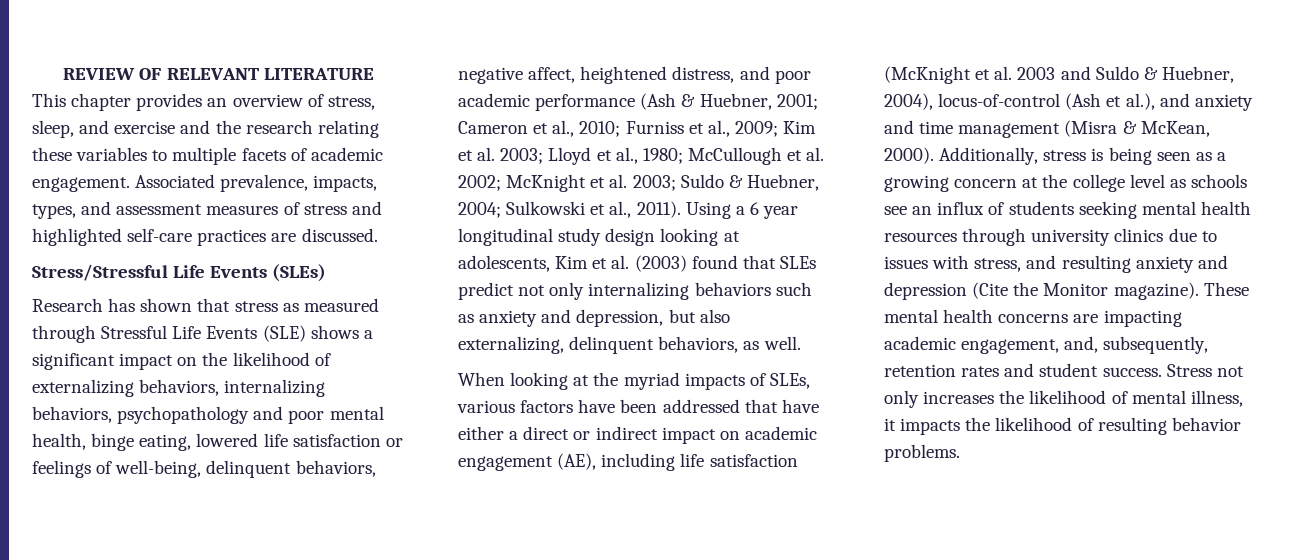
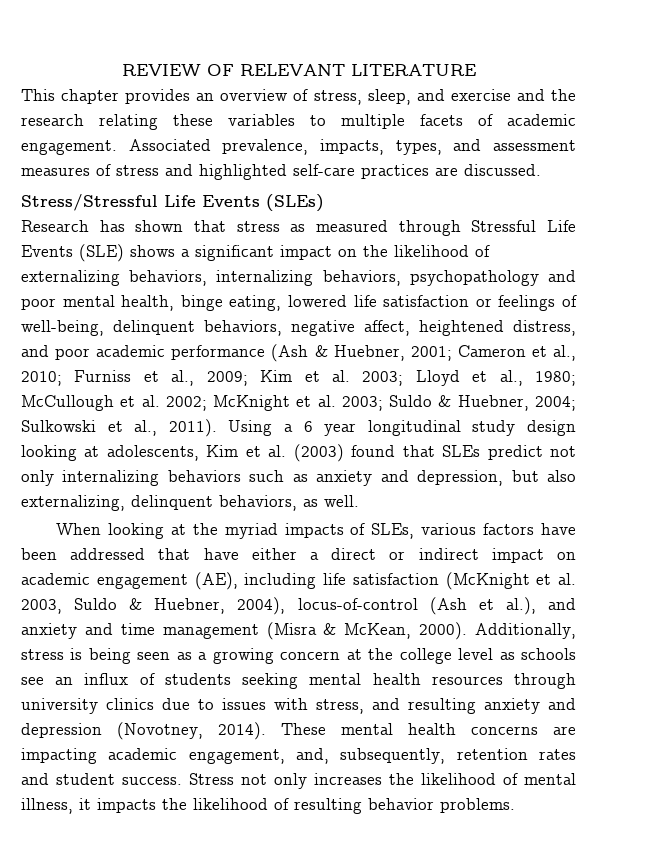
[1017,66,1091,80] 2003 and -> [21,599,62,614] 2003,
[972,282,1199,300] (Cite the Monitor magazine). -> [117,722,266,740] (Novotney, 2014).

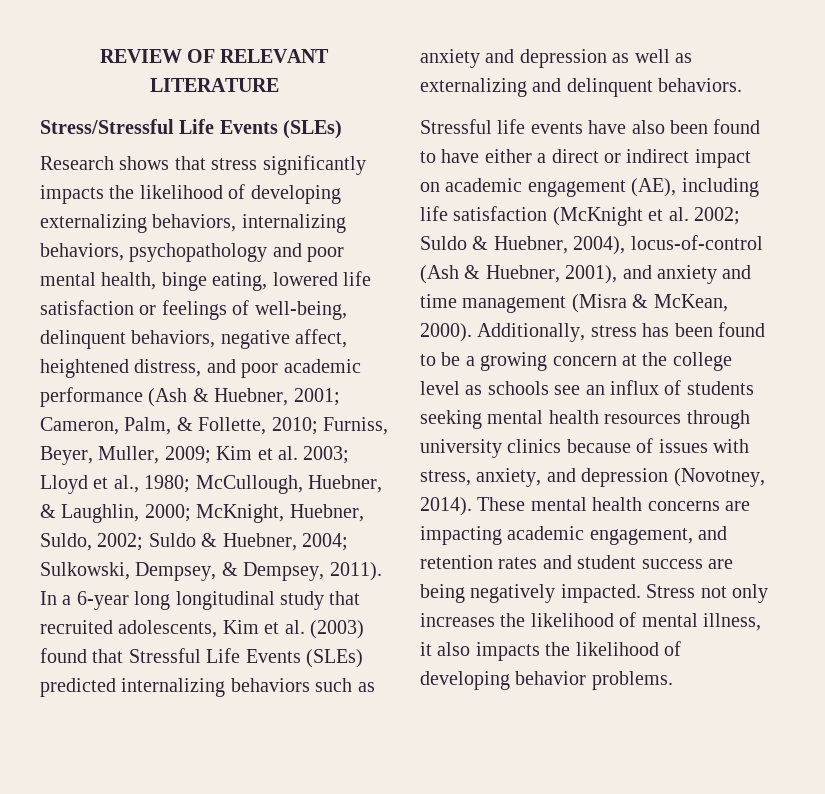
[21,89,576,105] [21,114,576,130] [21,139,577,155] [21,164,541,180] // This chapter provides an overview of stress, sleep, and exercise and the research relating these variables to multiple facets of academic engagement. Associated prevalence, impacts, types, and assessment measures of stress and highlighted self-care practices are discussed. -> (279, 85) none
[99,220,576,236] [21,244,490,262] has shown that stress as measured through Stressful Life Events (SLE) shows a significant impact on the likelihood of -> [119,155,366,175] [40,184,341,204] shows that stress significantly impacts the likelihood of developing
[457,345,577,361] [21,370,195,386] Cameron et al., 2010; Furniss et al., -> [40,417,388,435] [40,446,160,465] Cameron, Palm, & Follette, 2010; Furniss, Beyer, Muller,
[21,395,576,411] [21,419,577,437] [21,445,100,461] McCullough et al. 2002; McKnight et al. 2003; Suldo & Huebner, 2004; Sulkowski et al., 2011). Using a 6 year longitudinal study design looking at -> [195,475,382,494] [40,504,364,523] [40,533,348,551] [40,562,382,581] [40,591,361,610] [40,620,113,634] McCullough, Huebner, & Laughlin, 2000; McKnight, Huebner, Suldo, 2002; Suldo & Huebner, 2004; Sulkowski, Dempsey, & Dempsey, 2011). In a 6-year long longitudinal study that recruited
[442,445,576,460] [21,470,54,486] SLEs predict not only -> [128,648,363,668] [40,678,116,697] Stressful Life Events (SLEs) predicted
[417,470,577,486] [21,495,359,511] [56,523,576,539] [21,548,191,560] depression, but also externalizing, delinquent behaviors, as well. // When looking at the myriad impacts of SLEs, various factors have been addressed that -> [519,49,692,68] [420,78,743,97] [420,119,761,134] [420,151,436,163] depression as well as externalizing and delinquent behaviors. // Stressful life events have also been found to
[21,599,62,614] 2003, -> [694,207,740,225] 2002;
[478,597,536,615] et al.), -> [464,265,618,284] & Huebner, 2001),
[70,648,192,664] is being seen as -> [642,322,765,337] [420,352,461,366] has been found to be
[162,698,214,710] due to -> [566,438,654,453] because of
[372,698,540,714] and resulting anxiety -> [476,468,542,487] anxiety,
[295,748,446,764] and, subsequently, -> [698,526,728,540] and
[122,777,182,785] success. -> [641,559,733,569] [420,584,641,603] success are being negatively impacted.
[97,798,362,814] impacts the likelihood of resulting -> [437,641,681,661] [420,671,510,690] also impacts the likelihood of developing

